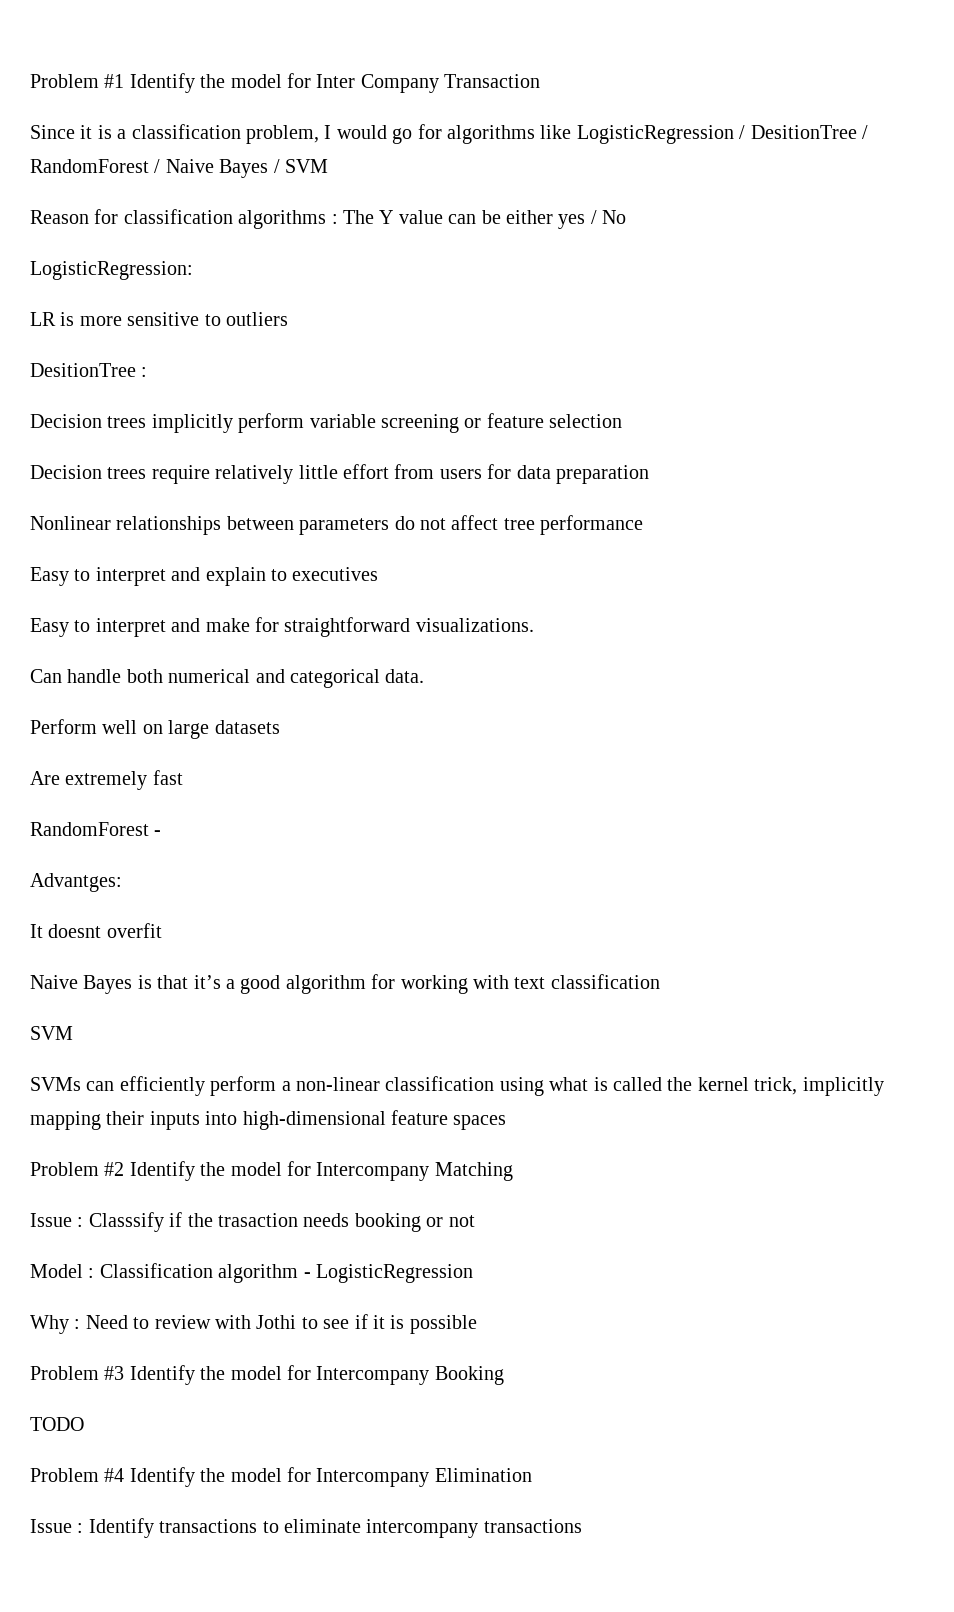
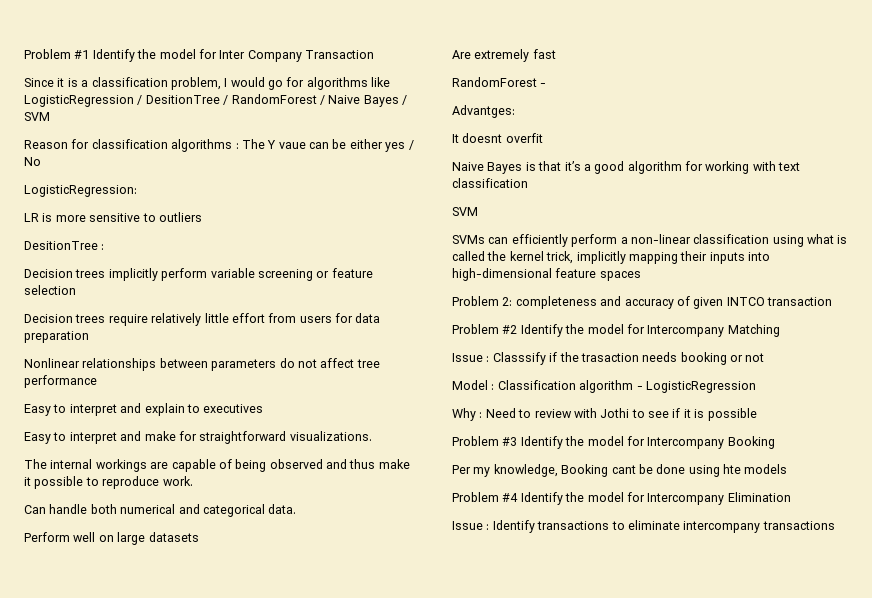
[398,210,443,224] value -> [278,142,306,149] vaue
(534, 625) none -> [24,459,410,472] [24,476,193,489] // The internal workings are capable of being observed and thus make it possible to reproduce work.
(507, 1122) none -> [452,296,832,309] // Problem 2: completeness and accuracy of given INTCO transaction
[30,1417,84,1431] TODO -> [452,464,788,477] Per my knowledge, Booking cant be done using hte models

